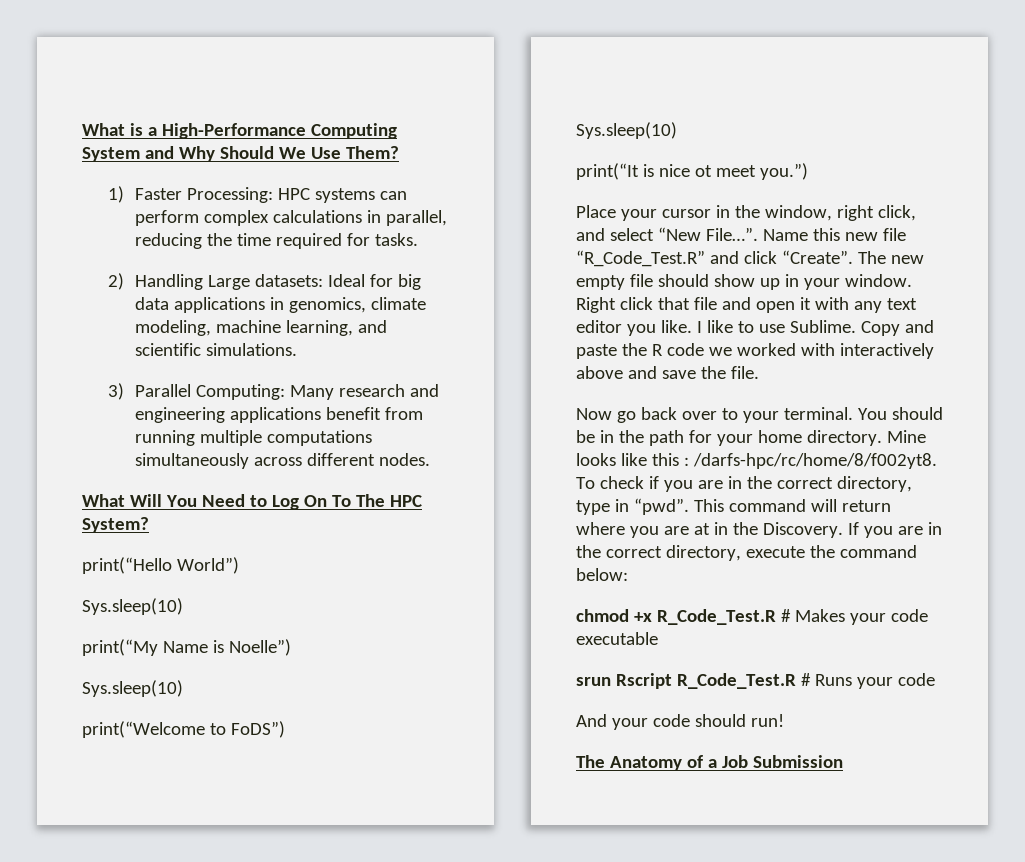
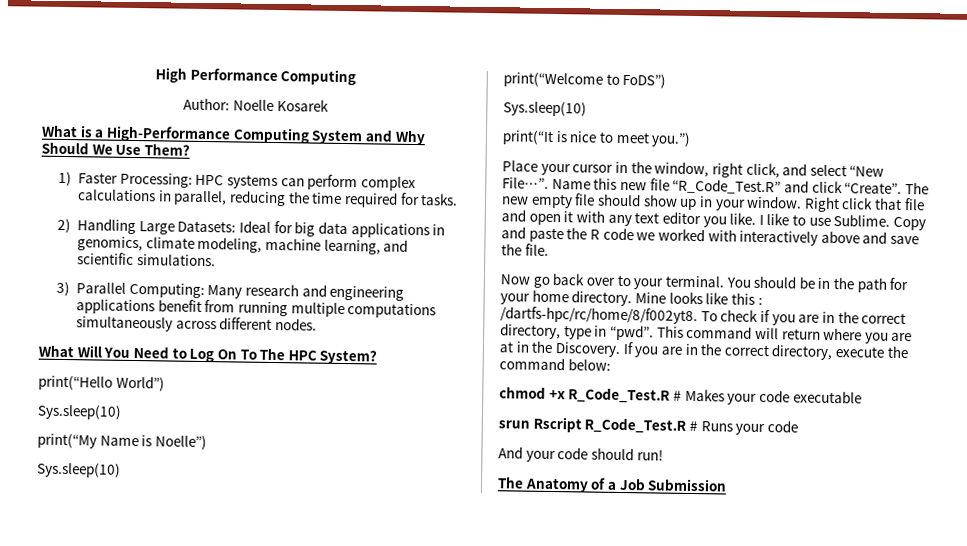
(82, 129) none -> [154,67,357,86] [183,97,329,112] High Performance Computing // Author: Noelle Kosarek //
[254,274,323,287] datasets: -> [177,220,237,233] Datasets:
[694,165,712,177] ot -> [598,131,614,143] to
[692,453,937,469] /darfs-hpc/rc/home/8/f002yt8. -> [500,306,698,325] /dartfs-hpc/rc/home/8/f002yt8.

